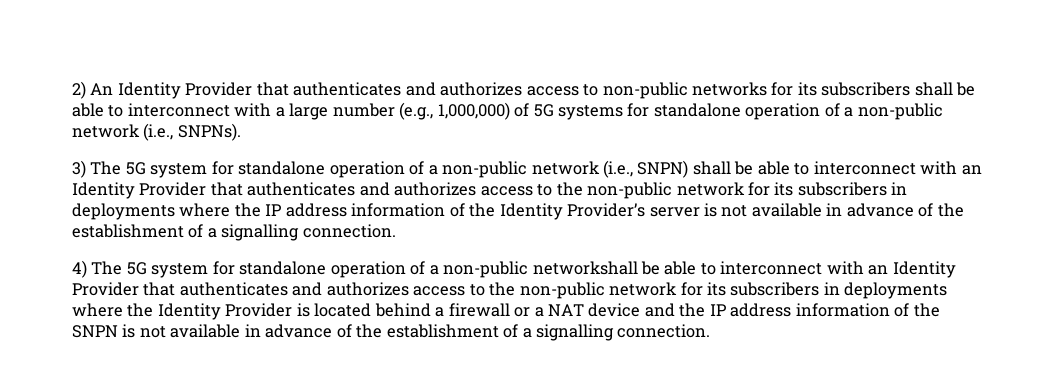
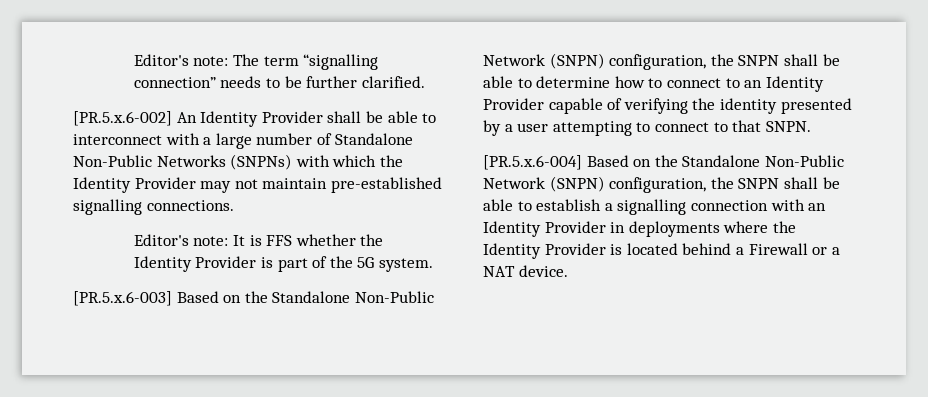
[72,81,911,99] 2) An Identity Provider that authenticates and authorizes access to non-public networks for its subscribers -> [133,54,379,70] [133,76,425,88] [73,111,323,127] Editor's note: The term “signalling connection” needs to be further clarified. // [PR.5.x.6-002] An Identity Provider
[399,102,943,120] [72,123,241,141] [72,160,982,178] [72,182,908,199] [72,203,964,220] [72,224,396,241] [72,260,956,278] [72,282,820,299] (e.g., 1,000,000) of 5G systems for standalone operation of a non-public network (i.e., SNPNs). // 3) The 5G system for standalone operation of a non-public network (i.e., SNPN) shall be able to interconnect with an Identity Provider that authenticates and authorizes access to the non-public network for its subscribers in deployments where the IP address information of the Identity Provider’s server is not available in advance of the establishment of a signalling connection. // 4) The 5G system for standalone operation of a non-public networkshall be able to interconnect with an Identity Provider that authenticates and authorizes access to the non-public network for its subscribers -> [316,133,413,145] [73,154,403,170] [73,177,442,193] [73,199,234,215] [133,234,384,246] [133,256,434,272] [73,291,434,306] [483,53,840,70] [483,76,824,92] [483,98,852,114] [483,120,811,136] [483,155,844,170] [483,176,840,193] [483,199,827,215] [483,221,606,237] of Standalone Non-Public Networks (SNPNs) with which the Identity Provider may not maintain pre-established signalling connections. // Editor's note: It is FFS whether the Identity Provider is part of the 5G system. // [PR.5.x.6-003] Based on the Standalone Non-Public Network (SNPN) configuration, the SNPN shall be able to determine how to connect to an Identity Provider capable of verifying the identity presented by a user attempting to connect to that SNPN. // [PR.5.x.6-004] Based on the Standalone Non-Public Network (SNPN) configuration, the SNPN shall be able to establish a signalling connection with an Identity Provider
[448,303,510,317] firewall -> [748,243,808,255] Firewall
[588,303,940,317] [72,324,711,341] device and the IP address information of the SNPN is not available in advance of the establishment of a signalling connection. -> [518,265,568,277] device.

